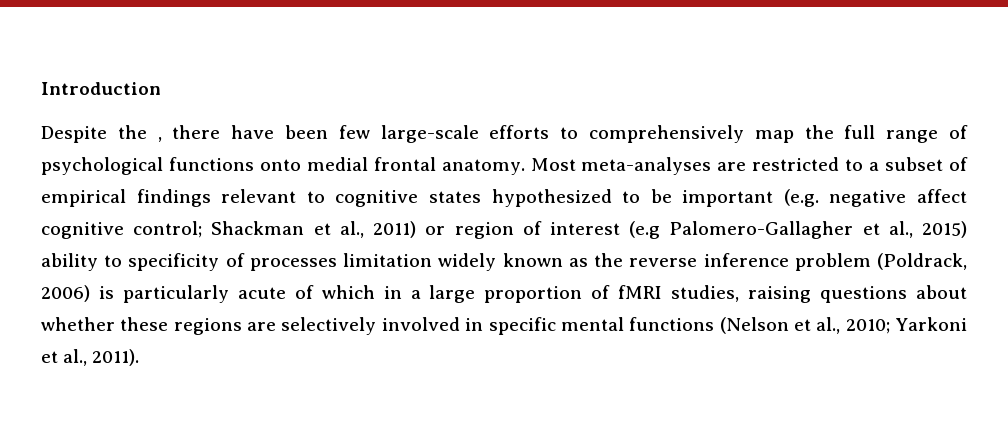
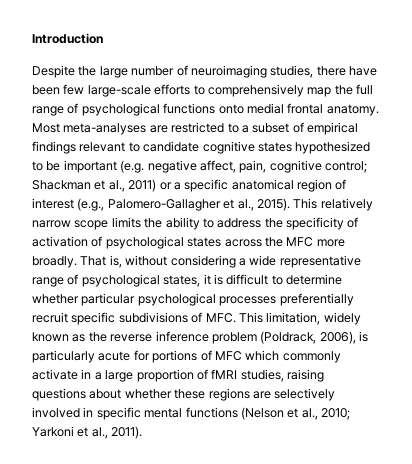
[157,137,162,142] , -> [99,65,314,78] large number of neuroimaging studies,
(325, 197) none -> [143,141,200,152] candidate
[917,189,968,203] affect -> [199,160,267,173] affect, pain,
(446, 230) none -> [173,179,294,192] a specific anatomical
[629,221,661,239] (e.g -> [77,198,105,211] (e.g.,
[921,221,967,238] [41,253,433,271] 2015) ability to specificity of processes limitation -> [256,198,373,211] [32,217,359,230] [32,236,345,249] [32,255,361,268] [32,274,342,287] [32,293,354,306] [32,312,321,325] 2015). This relatively narrow scope limits the ability to address the specificity of activation of psychological states across the MFC more broadly. That is, without considering a wide representative range of psychological states, it is difficult to determine whether particular psychological processes preferentially recruit specific subdivisions of MFC. This limitation,
[41,285,90,302] 2006) -> [319,331,356,344] 2006),
[294,285,375,299] of which -> [133,350,341,363] [32,369,78,380] for portions of MFC which commonly activate

